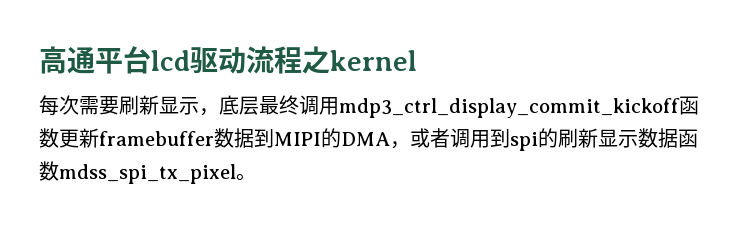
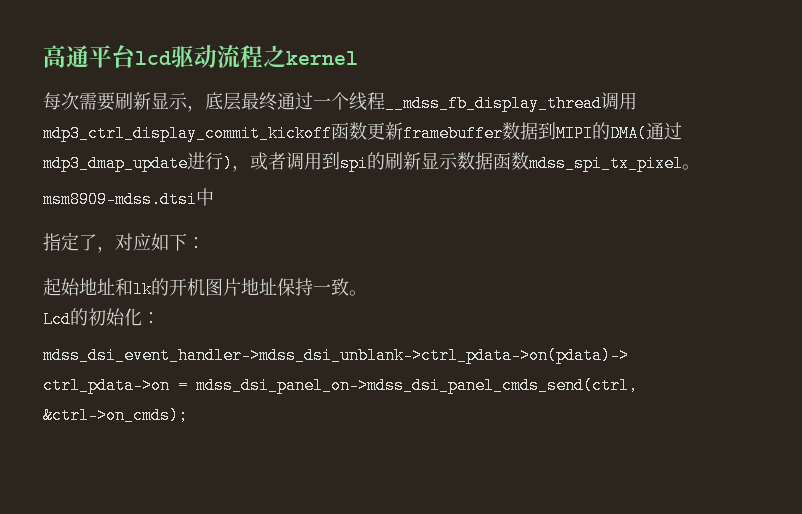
(299, 105) none -> [277,92,602,112] 通过一个线程__mdss_fb_display_thread
[341,132,390,146] DMA -> [610,122,682,142] [43,152,233,172] DMA(通过mdp3_dmap_update进行)
(256, 177) none -> [43,188,214,208] [43,232,205,253] [43,278,367,298] [43,308,160,328] [43,347,629,364] [43,377,638,394] [43,407,188,424] // msm8909-mdss.dtsi中 // 指定了，对应如下： // 起始地址和lk的开机图片地址保持一致。 // Lcd的初始化： // mdss_dsi_event_handler->mdss_dsi_unblank->ctrl_pdata->on(pdata)-> ctrl_pdata->on = mdss_dsi_panel_on->mdss_dsi_panel_cmds_send(ctrl, &ctrl->on_cmds);

